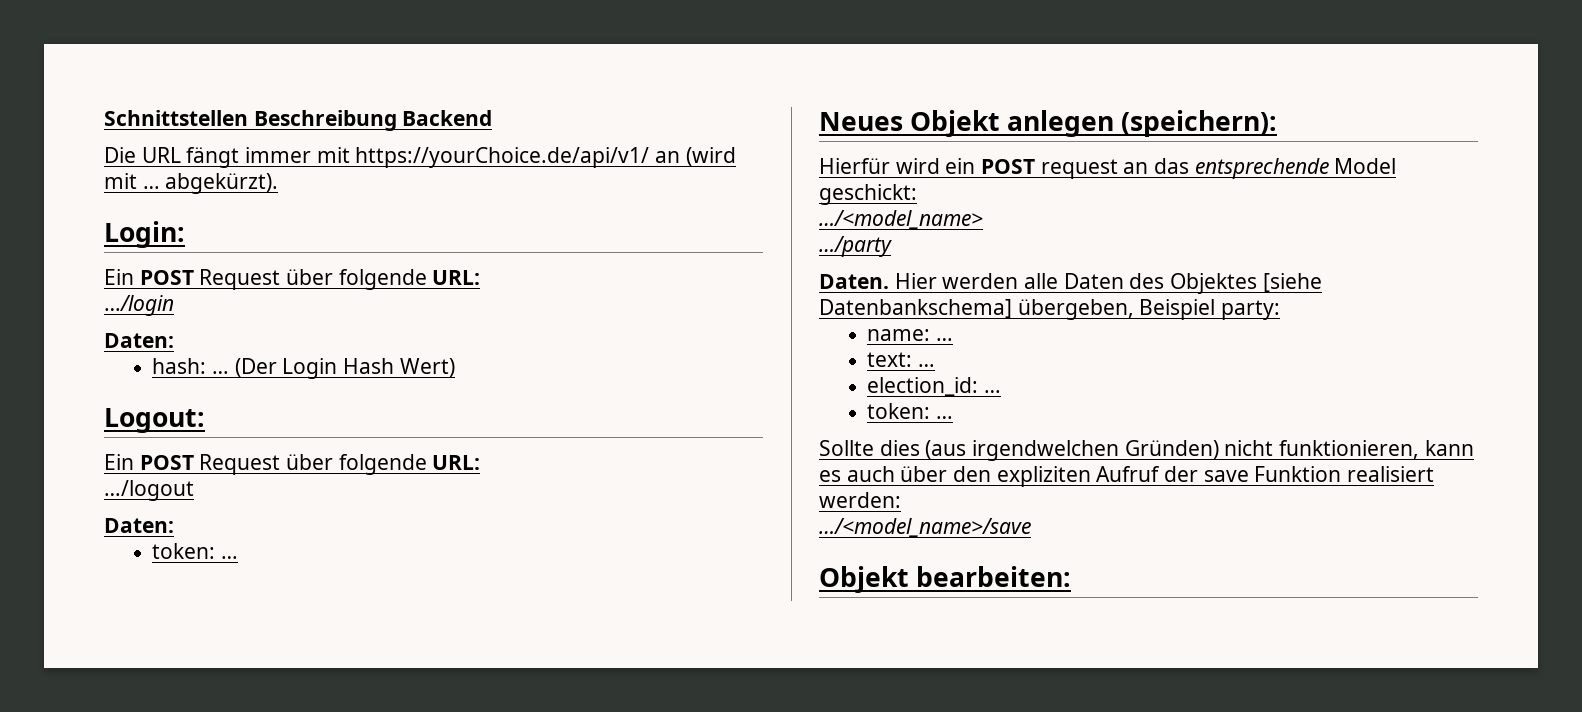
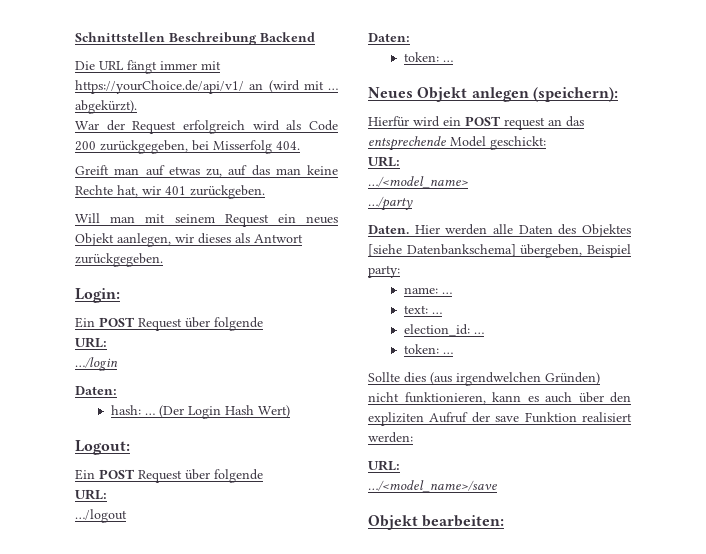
(279, 183) none -> [75,120,338,134] [75,140,300,154] [75,165,338,177] [75,185,265,199] [75,213,338,227] [75,233,303,247] [75,253,163,267] // War der Request erfolgreich wird als Code 200 zurückgegeben, bei Misserfolg 404. // Greift man auf etwas zu, auf das man keine Rechte hat, wir 401 zurückgeben. // Will man mit seinem Request ein neues Objekt aanlegen, wir dieses als Antwort zurückgegeben.
(427, 279) none -> (263, 324) //
(427, 464) none -> (263, 476) //
(917, 194) none -> [368,156,400,167] // URL:
(901, 500) none -> [368,460,400,471] // URL:

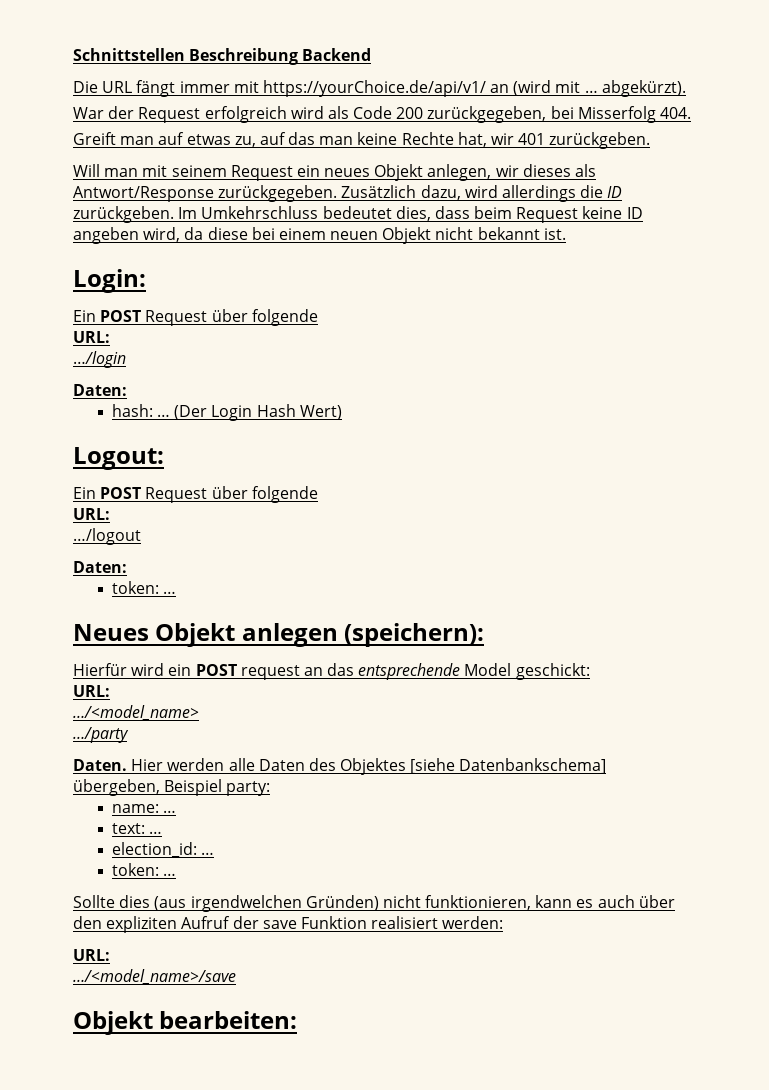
[117,233,171,247] aanlegen, -> [427,164,492,181] anlegen,
[254,234,303,243] Antwort -> [73,186,214,202] Antwort/Response
(163, 260) none -> [341,185,623,202] [73,206,643,223] [73,227,566,244] Zusätzlich dazu, wird allerdings die ID zurückgeben. Im Umkehrschluss bedeutet dies, dass beim Request keine ID angeben wird, da diese bei einem neuen Objekt nicht bekannt ist.

